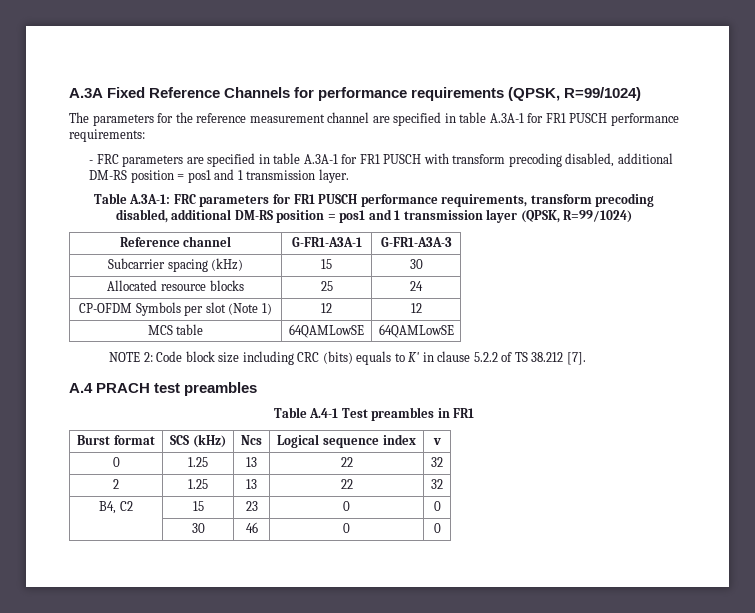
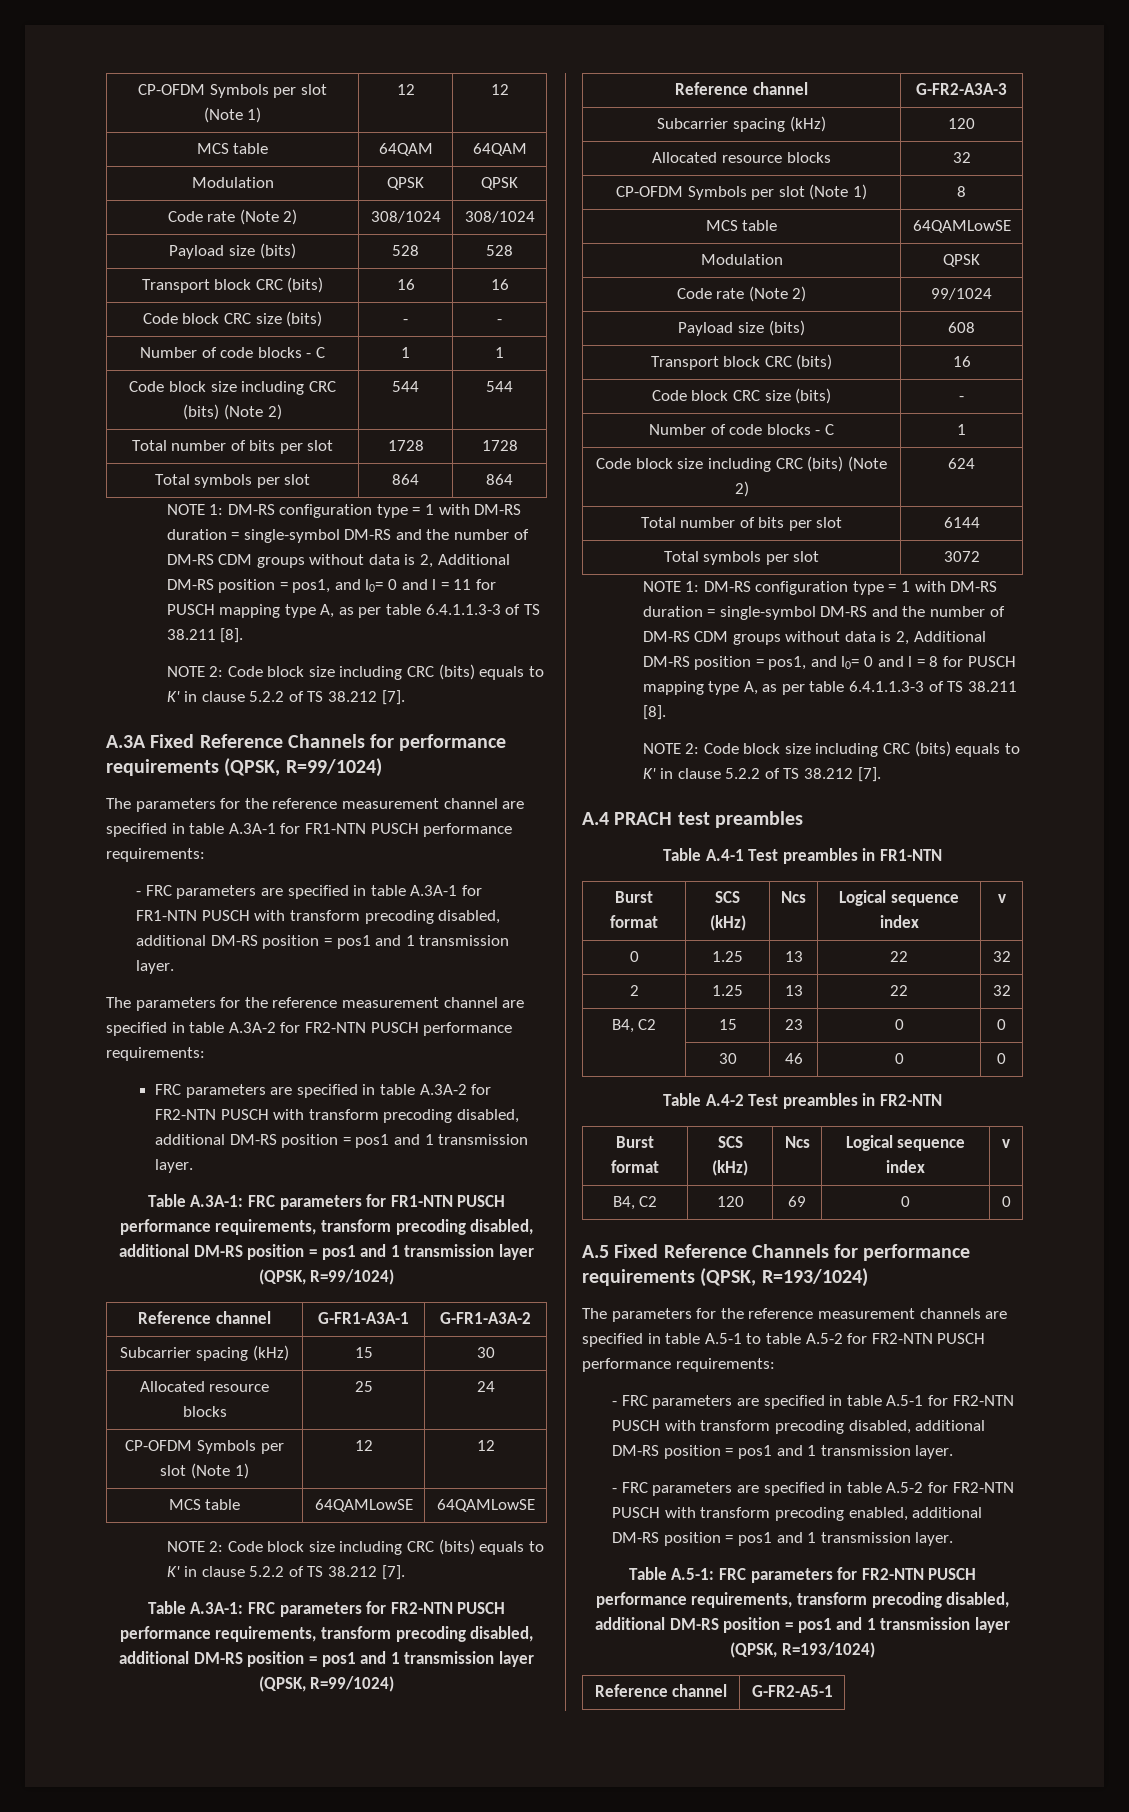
(69, 93) none -> [138,84,327,98] [203,107,262,123] [396,84,415,95] [490,84,509,95] [196,143,269,154] [378,143,433,156] [472,143,527,156] [191,177,274,188] [387,177,424,190] [481,177,518,190] [167,209,298,225] [370,211,441,223] [464,211,535,223] [169,243,296,259] [392,245,419,256] [486,245,513,256] [141,277,324,293] [396,279,415,290] [490,279,509,290] [142,311,323,327] [403,319,408,324] [497,319,502,324] [140,347,325,358] [401,347,410,358] [495,347,504,358] [129,381,336,395] [183,404,282,420] [392,381,419,392] [486,381,513,392] [131,440,334,454] [387,440,424,451] [481,440,518,451] [154,474,311,488] [392,474,419,485] [486,474,513,485] [166,504,522,518] [166,529,529,543] [166,554,510,568] [166,579,497,593] [166,604,540,618] [166,628,244,643] [166,664,544,680] [166,690,405,705] CP-OFDM Symbols per slot (Note 1) | 12 | 12 // MCS table | 64QAM | 64QAM // Modulation | QPSK | QPSK // Code rate (Note 2) | 308/1024 | 308/1024 // Payload size (bits) | 528 | 528 // Transport block CRC (bits) | 16 | 16 // Code block CRC size (bits) | - | - // Number of code blocks - C | 1 | 1 // Code block size including CRC (bits) (Note 2) | 544 | 544 // Total number of bits per slot | 1728 | 1728 // Total symbols per slot | 864 | 864 // NOTE 1: DM-RS configuration type = 1 with DM-RS duration = single-symbol DM-RS and the number of DM-RS CDM groups without data is 2, Additional DM-RS position = pos1, and l0= 0 and l = 11 for PUSCH mapping type A, as per table 6.4.1.1.3-3 of TS 38.211 [8]. // NOTE 2: Code block size including CRC (bits) equals to K' in clause 5.2.2 of TS 38.212 [7]. //
[545,113,566,123] FR1 -> [304,823,366,834] FR1-NTN
[359,154,380,164] FR1 -> [136,910,501,924] [136,935,510,949] [136,960,175,974] [106,997,525,1011] [106,1022,513,1036] [106,1047,205,1061] [154,1084,492,1098] [154,1109,216,1120] FR1-NTN PUSCH with transform precoding disabled, additional DM-RS position = pos1 and 1 transmission layer. // The parameters for the reference measurement channel are specified in table A.3A-2 for FR2-NTN PUSCH performance requirements: // FRC parameters are specified in table A.3A-2 for FR2-NTN
[293,194,315,204] FR1 -> [390,1195,453,1207] FR1-NTN
[380,237,452,247] G-FR1-A3A-3 -> [440,1312,531,1324] G-FR1-A3A-2
(586, 358) none -> [147,1601,506,1617] [119,1626,534,1642] [119,1651,534,1667] [258,1676,395,1692] [675,82,808,95] [916,83,1007,95] [657,116,826,132] [948,118,975,129] [652,152,831,163] [952,152,971,163] [616,184,867,200] [957,186,966,197] [705,220,778,231] [912,220,1011,233] [700,254,783,265] [943,254,980,267] [676,286,807,302] [931,288,992,300] [678,320,805,336] [948,322,975,333] [650,354,833,370] [952,356,971,367] [651,388,832,404] [959,396,964,401] [649,424,834,435] [957,424,966,435] [596,456,887,472] [734,481,749,497] [948,458,975,469] [640,517,843,531] [943,517,980,528] [663,551,820,565] [943,551,980,562] [642,581,998,595] [642,606,1005,620] [642,631,986,645] [642,656,1016,670] [642,681,1017,695] [642,705,666,720] [642,741,1020,757] [642,767,881,782] // Table A.3A-1: FRC parameters for FR2-NTN PUSCH performance requirements, transform precoding disabled, additional DM-RS position = pos1 and 1 transmission layer (QPSK, R=99/1024) // Reference channel | G-FR2-A3A-3 // Subcarrier spacing (kHz) | 120 // Allocated resource blocks | 32 // CP-OFDM Symbols per slot (Note 1) | 8 // MCS table | 64QAMLowSE // Modulation | QPSK // Code rate (Note 2) | 99/1024 // Payload size (bits) | 608 // Transport block CRC (bits) | 16 // Code block CRC size (bits) | - // Number of code blocks - C | 1 // Code block size including CRC (bits) (Note 2) | 624 // Total number of bits per slot | 6144 // Total symbols per slot | 3072 // NOTE 1: DM-RS configuration type = 1 with DM-RS duration = single-symbol DM-RS and the number of DM-RS CDM groups without data is 2, Additional DM-RS position = pos1, and l0= 0 and l = 8 for PUSCH mapping type A, as per table 6.4.1.1.3-3 of TS 38.211 [8]. // NOTE 2: Code block size including CRC (bits) equals to K' in clause 5.2.2 of TS 38.212 [7].
[453,408,475,418] FR1 -> [879,849,942,861] FR1-NTN
(441, 528) none -> [663,1093,942,1109] [616,1136,654,1148] [611,1160,659,1173] [717,1136,743,1148] [712,1160,748,1176] [784,1136,810,1148] [845,1135,966,1151] [886,1160,925,1173] [1002,1139,1010,1148] [612,1196,658,1210] [716,1196,744,1207] [788,1196,806,1207] [901,1196,910,1207] [1001,1196,1011,1207] [582,1244,971,1261] [582,1268,868,1287] [582,1308,1008,1322] [582,1333,986,1347] [582,1358,775,1372] [612,1395,1014,1409] [612,1420,986,1434] [612,1445,954,1459] [612,1482,1014,1496] [612,1507,983,1521] [612,1532,954,1546] [628,1567,977,1583] [595,1592,1010,1608] [595,1617,1010,1633] [730,1642,875,1658] [594,1684,728,1697] [751,1685,833,1697] // Table A.4-2 Test preambles in FR2-NTN // Burst format | SCS (kHz) | Ncs | Logical sequence index | v // B4, C2 | 120 | 69 | 0 | 0 // A.5 Fixed Reference Channels for performance requirements (QPSK, R=193/1024) // The parameters for the reference measurement channels are specified in table A.5-1 to table A.5-2 for FR2-NTN PUSCH performance requirements: // - FRC parameters are specified in table A.5-1 for FR2-NTN PUSCH with transform precoding disabled, additional DM-RS position = pos1 and 1 transmission layer. // - FRC parameters are specified in table A.5-2 for FR2-NTN PUSCH with transform precoding enabled, additional DM-RS position = pos1 and 1 transmission layer. // Table A.5-1: FRC parameters for FR2-NTN PUSCH performance requirements, transform precoding disabled, additional DM-RS position = pos1 and 1 transmission layer (QPSK, R=193/1024) // Reference channel | G-FR2-A5-1

